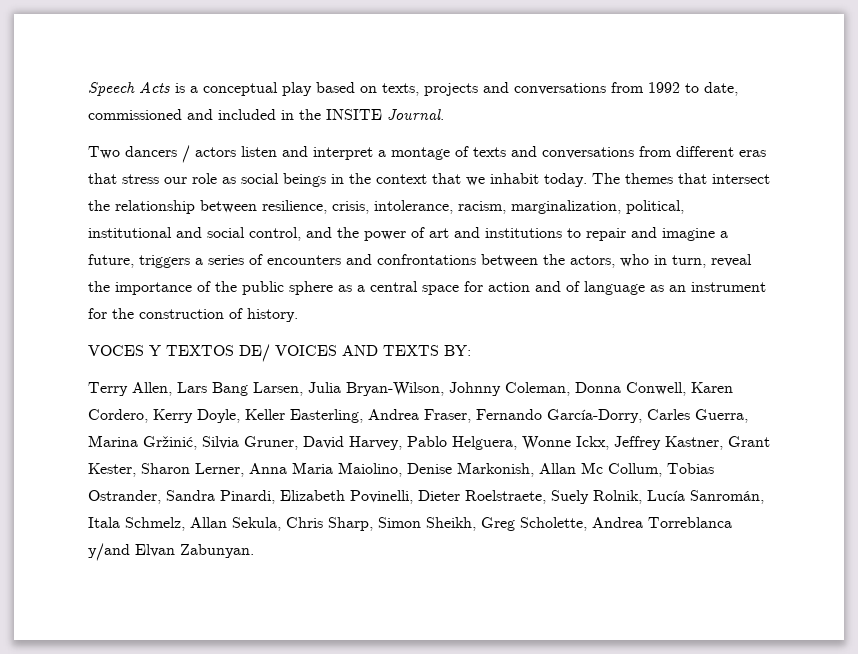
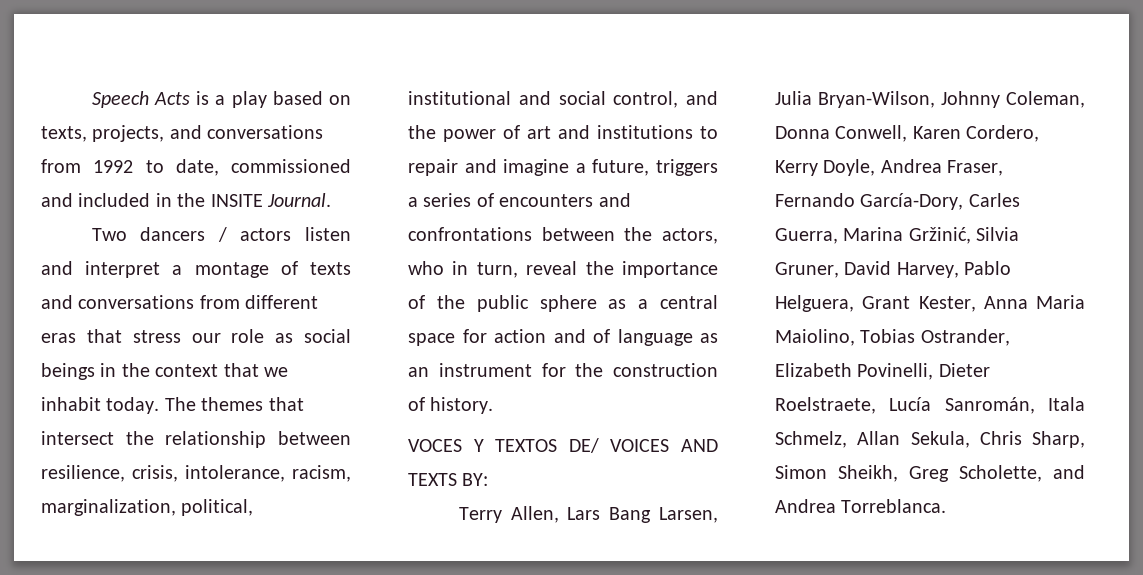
[203,82,278,96] conceptual -> (226, 100) none
[424,83,478,96] projects -> [92,125,165,142] projects,
[245,409,363,423] Keller Easterling, -> (876, 167) none
[547,409,642,423] García-Dorry, -> [860,193,964,210] García-Dory,
[522,436,770,450] [88,462,714,477] [88,490,275,504] Wonne Ickx, Jeffrey Kastner, Grant Kester, Sharon Lerner, Anna Maria Maiolino, Denise Markonish, Allan Mc Collum, Tobias Ostrander, Sandra Pinardi, -> [862,295,1085,312] [775,329,1010,346] Grant Kester, Anna Maria Maiolino, Tobias Ostrander,
[551,490,642,504] Suely Rolnik, -> (876, 405) none
[592,517,732,528] [88,543,254,561] Andrea Torreblanca y/and Elvan Zabunyan. -> [1053,465,1085,479] [775,499,947,513] and Andrea Torreblanca.

